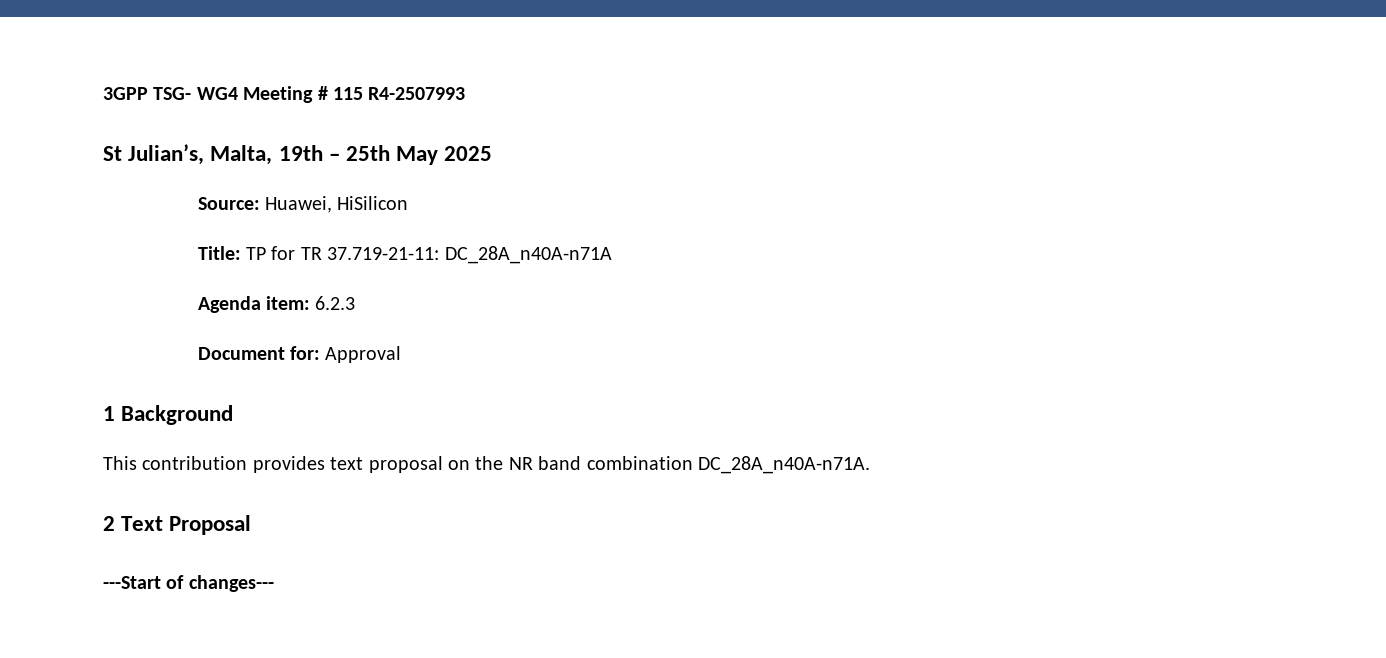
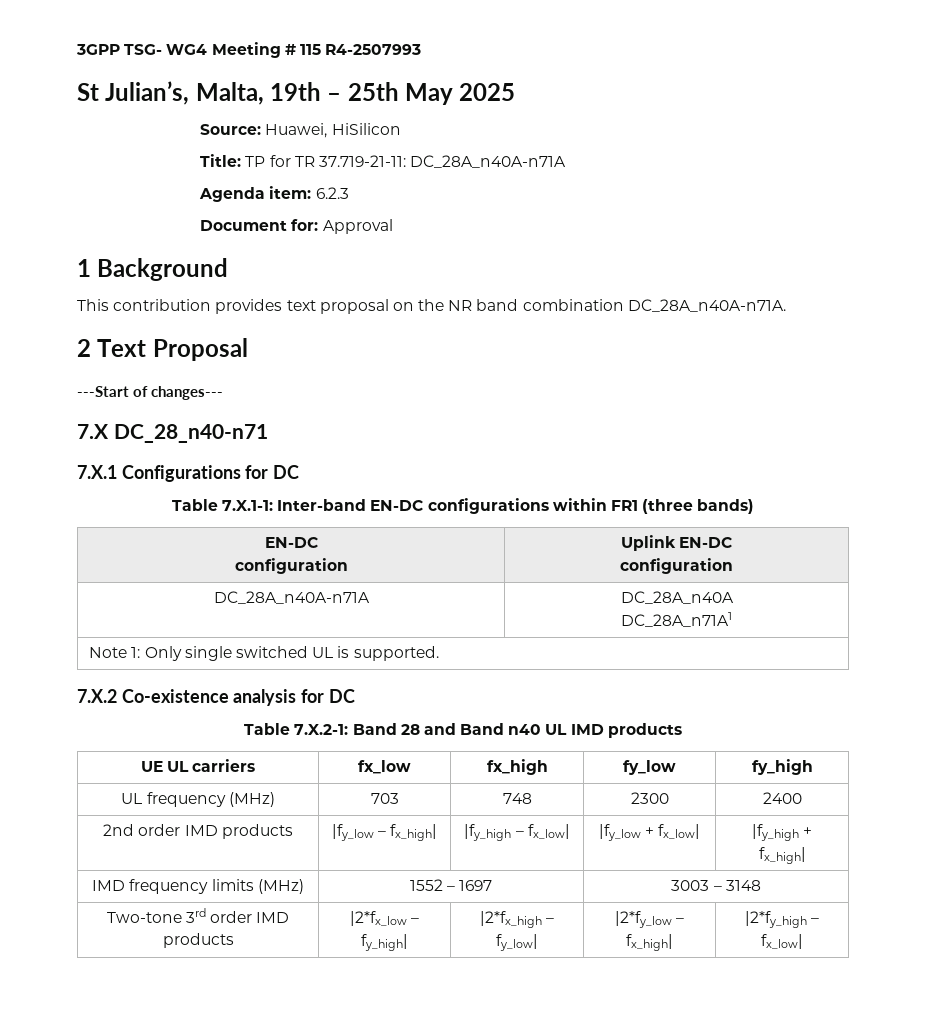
(274, 583) none -> [77,424,268,443] [77,465,300,482] [171,498,755,514] [264,537,318,548] [234,558,348,574] [620,535,733,551] [619,558,733,574] [213,591,370,604] [620,591,734,604] [620,612,732,627] [89,646,439,661] [77,689,355,706] [244,723,682,738] [140,759,256,772] [358,760,411,774] [486,759,548,775] [622,760,676,775] [751,759,813,775] [121,792,275,807] [370,793,399,804] [502,793,532,804] [630,792,669,804] [762,792,802,804] [103,824,293,839] [331,824,438,841] [464,824,570,841] [598,824,701,841] [751,824,813,841] [758,847,806,864] [92,879,304,894] [409,879,493,891] [671,880,761,891] [106,908,290,923] [162,933,234,948] [349,911,420,926] [361,934,408,951] [479,911,555,928] [496,934,538,951] [614,911,685,928] [625,934,673,951] [744,911,820,928] [760,934,803,949] // 7.X DC_28_n40-n71 // 7.X.1 Configurations for DC // Table 7.X.1-1: Inter-band EN-DC configurations within FR1 (three bands) // EN-DC // configuration | Uplink EN-DC // configuration // DC_28A_n40A-n71A | DC_28A_n40A // DC_28A_n71A1 // Note 1: Only single switched UL is supported. // 7.X.2 Co-existence analysis for DC // Table 7.X.2-1: Band 28 and Band n40 UL IMD products // UE UL carriers | fx_low | fx_high | fy_low | fy_high // UL frequency (MHz) | 703 | 748 | 2300 | 2400 // 2nd order IMD products | |fy_low – fx_high| | |fy_high – fx_low| | |fy_low + fx_low| | |fy_high + fx_high| // IMD frequency limits (MHz) | 1552 – 1697 | 3003 – 3148 // Two-tone 3rd order IMD products | |2*fx_low – fy_high| | |2*fx_high – fy_low| | |2*fy_low – fx_high| | |2*fy_high – fx_low|

